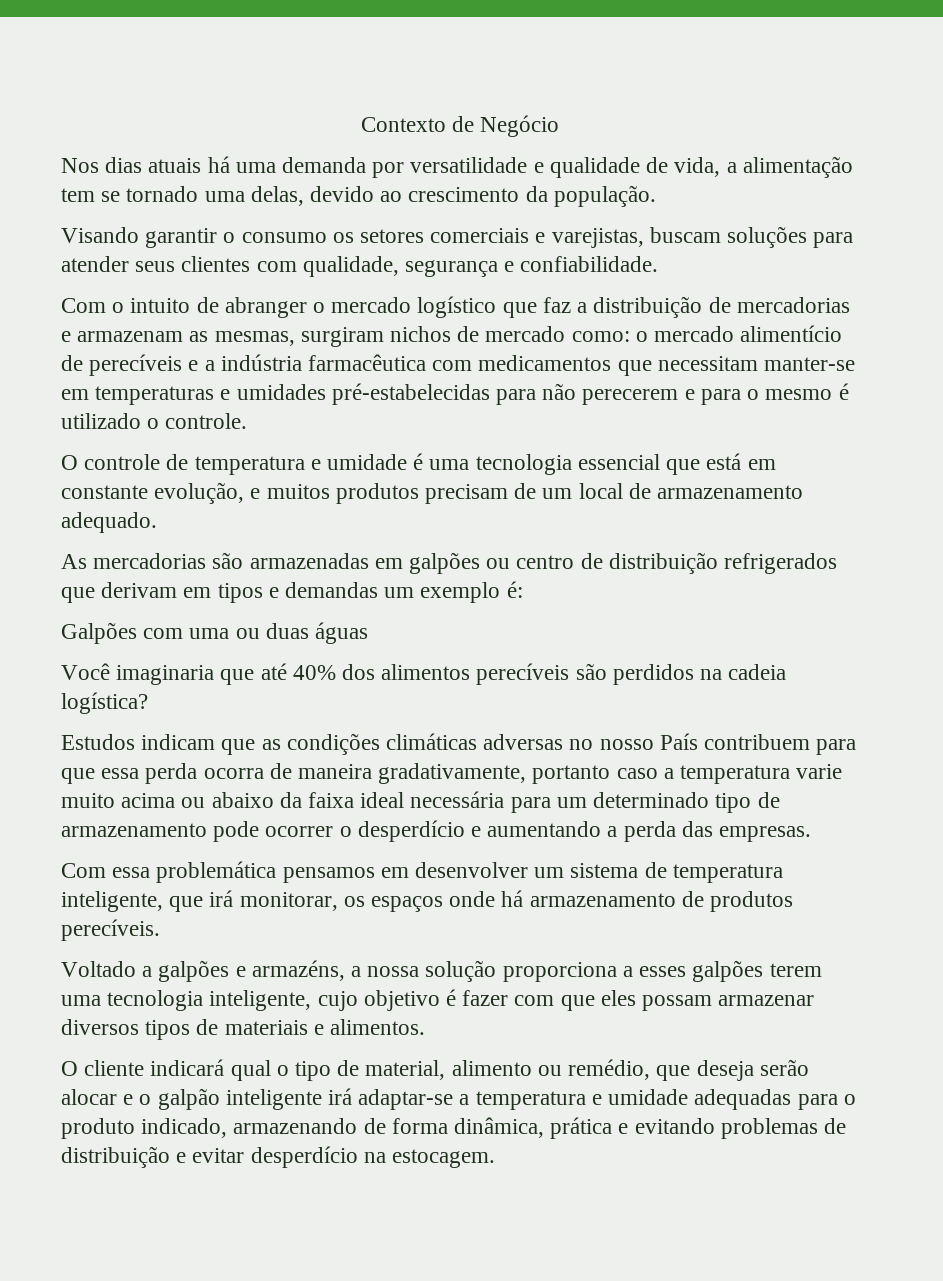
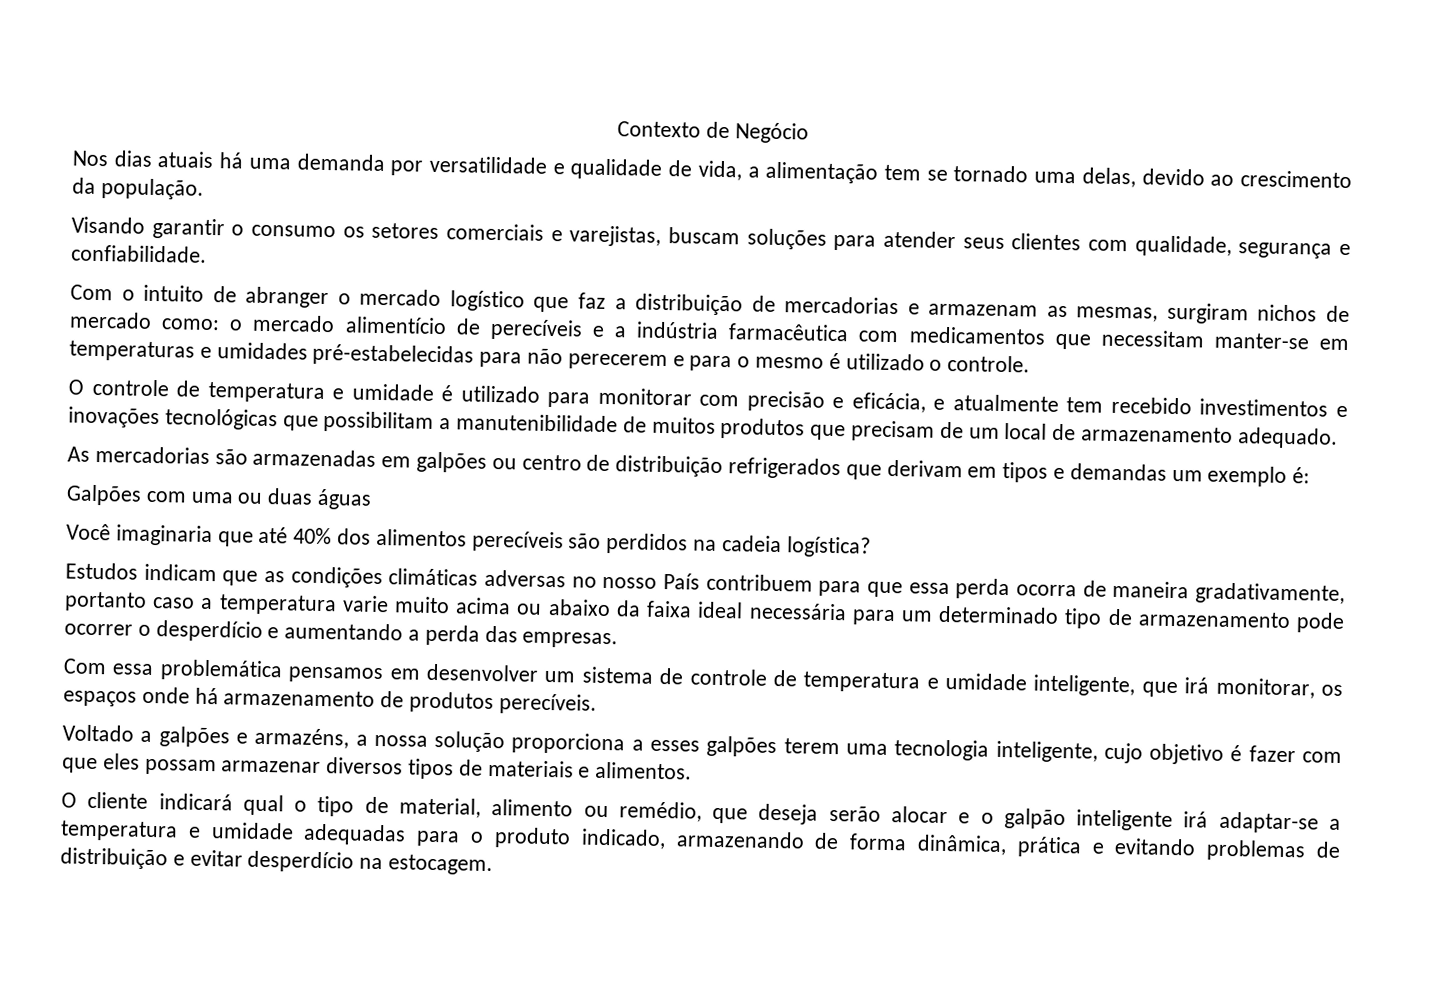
[429,453,776,475] [61,482,261,504] uma tecnologia essencial que está em constante evolução, e -> [460,385,1348,418] [68,406,647,433] utilizado para monitorar com precisão e eficácia, e atualmente tem recebido investimentos e inovações tecnológicas que possibilitam a manutenibilidade de
(419, 493) none -> [810,424,847,441] que
[672,864,783,883] temperatura -> [689,668,1028,693] controle de temperatura e umidade

